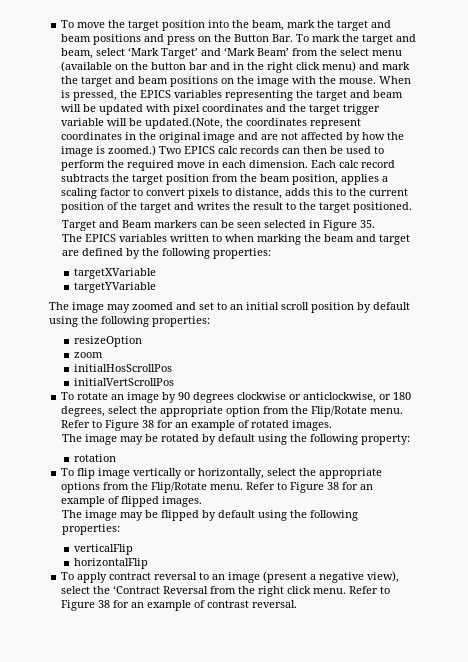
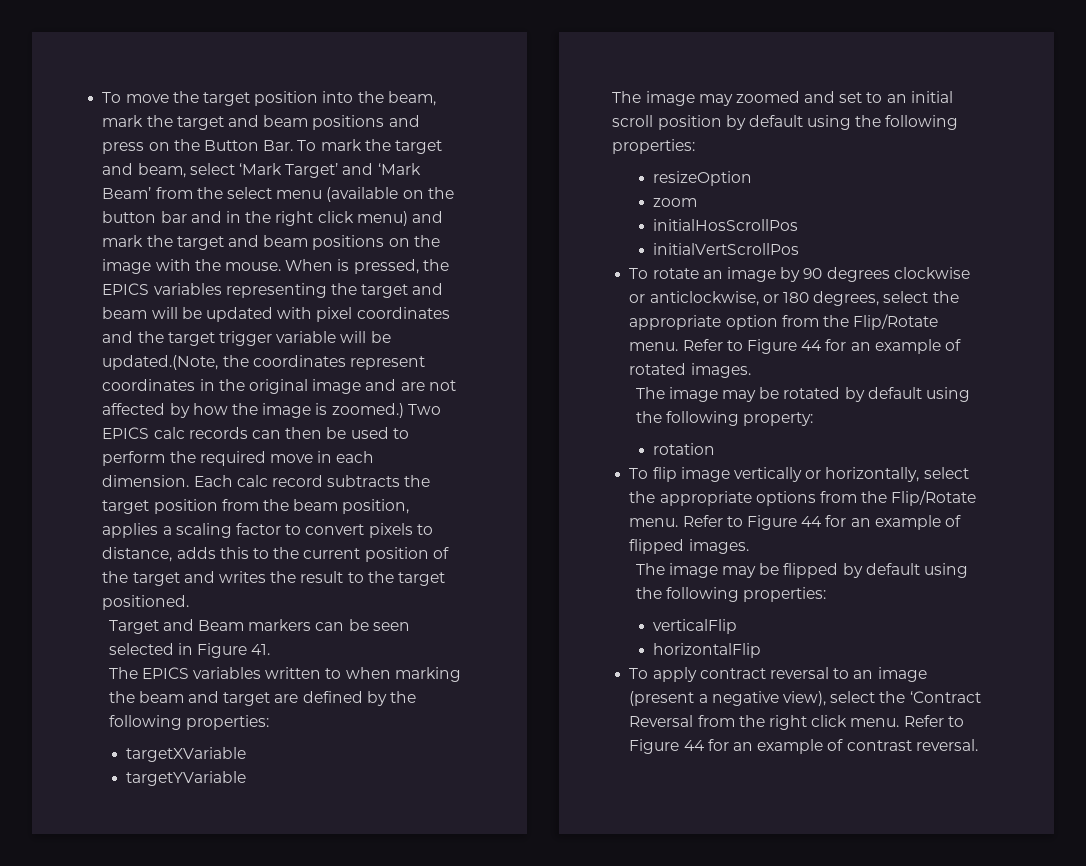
[360,220,376,228] 35. -> [251,644,271,655] 41.
[142,420,155,428] 38 -> [801,340,823,351] 44
[327,482,340,490] 38 -> [801,516,823,527] 44
[98,600,111,608] 38 -> [683,740,705,751] 44

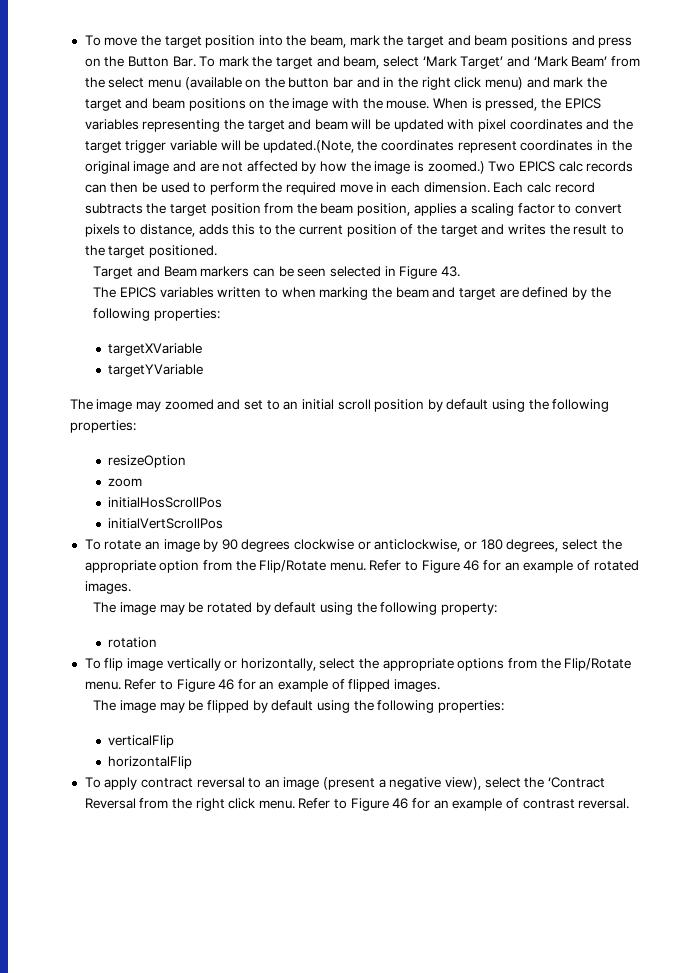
[251,644,271,655] 41. -> [440,266,460,277] 43.
[801,340,823,351] 44 -> [463,560,480,571] 46
[801,516,823,527] 44 -> [218,679,235,690] 46
[683,740,705,751] 44 -> [392,798,409,809] 46

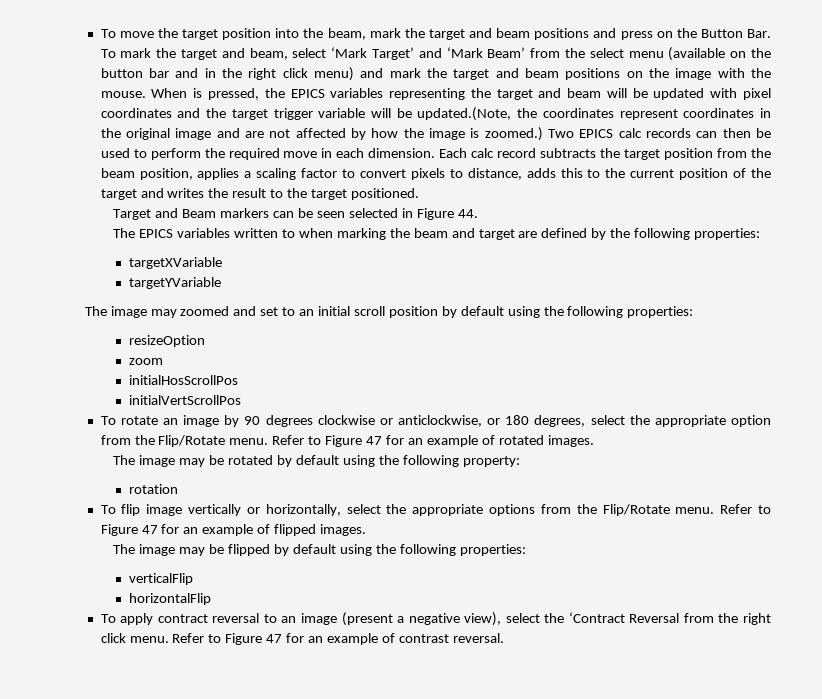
[440,266,460,277] 43. -> [457,209,478,218] 44.
[463,560,480,571] 46 -> [366,436,383,445] 47
[218,679,235,690] 46 -> [141,525,158,534] 47
[392,798,409,809] 46 -> [266,634,283,643] 47

